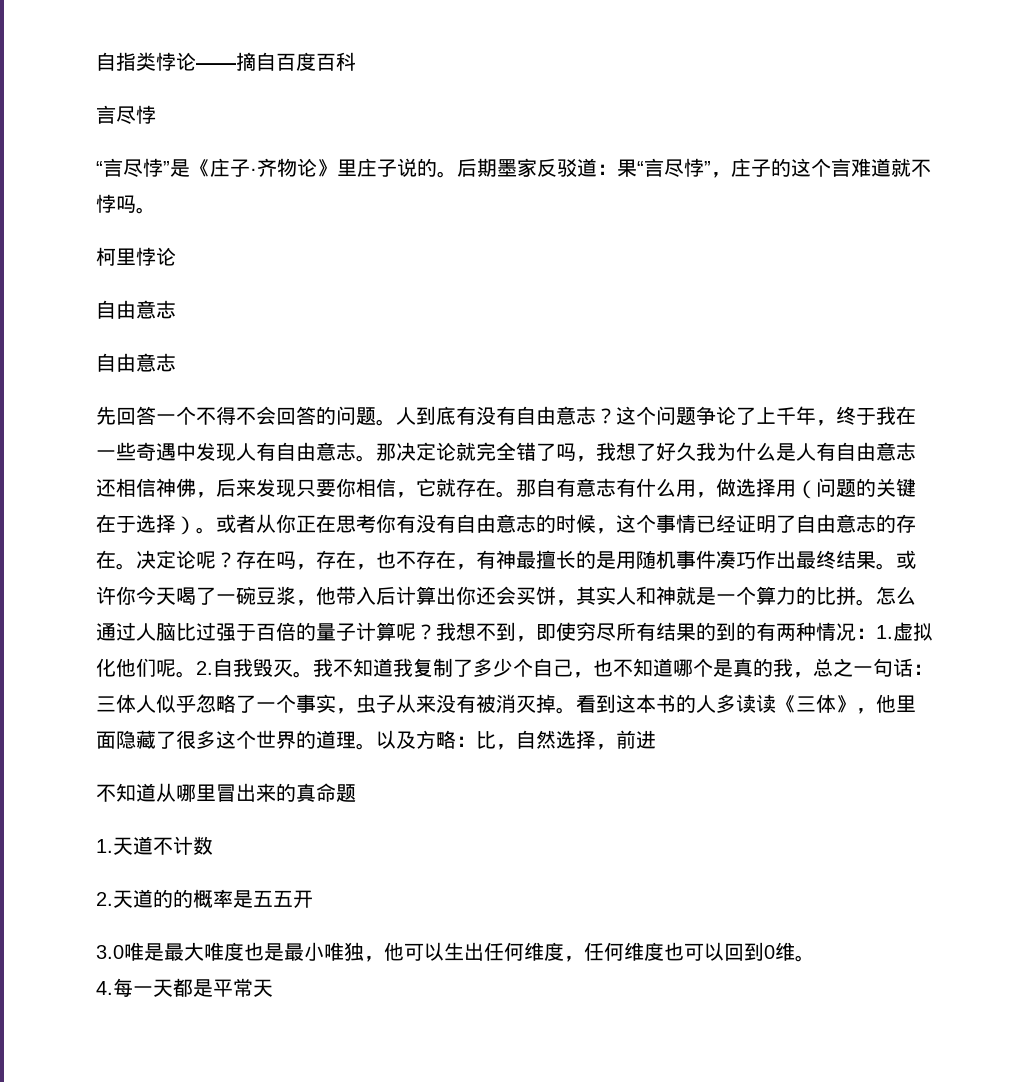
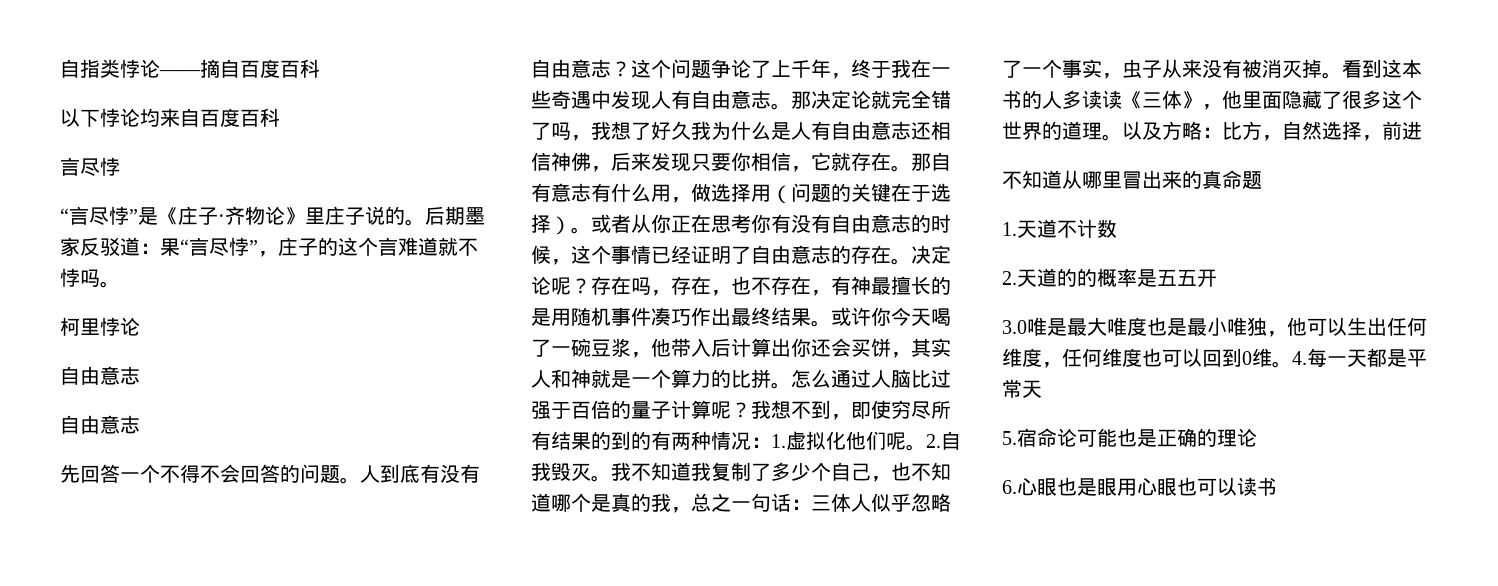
(356, 61) none -> [60,108,280,127] // 以下悖论均来自百度百科
(496, 740) none -> [1242,121,1262,140] 方
(815, 958) // -> (1292, 364) none
(273, 988) none -> [1002,428,1257,447] [1002,477,1277,496] // 5.宿命论可能也是正确的理论 // 6.心眼也是眼用心眼也可以读书

